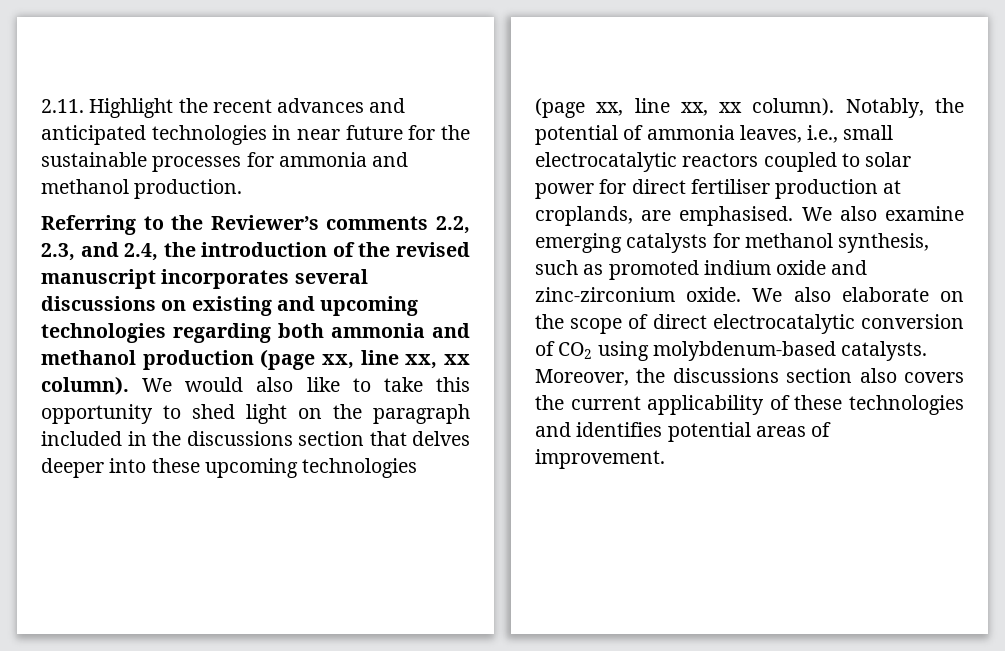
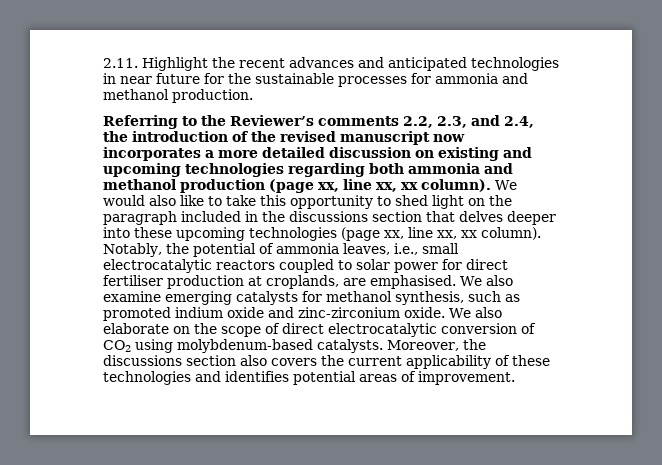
[161,269,368,289] [41,296,156,311] incorporates several discussions -> [433,134,465,142] [103,147,411,161] now incorporates a more detailed discussion

